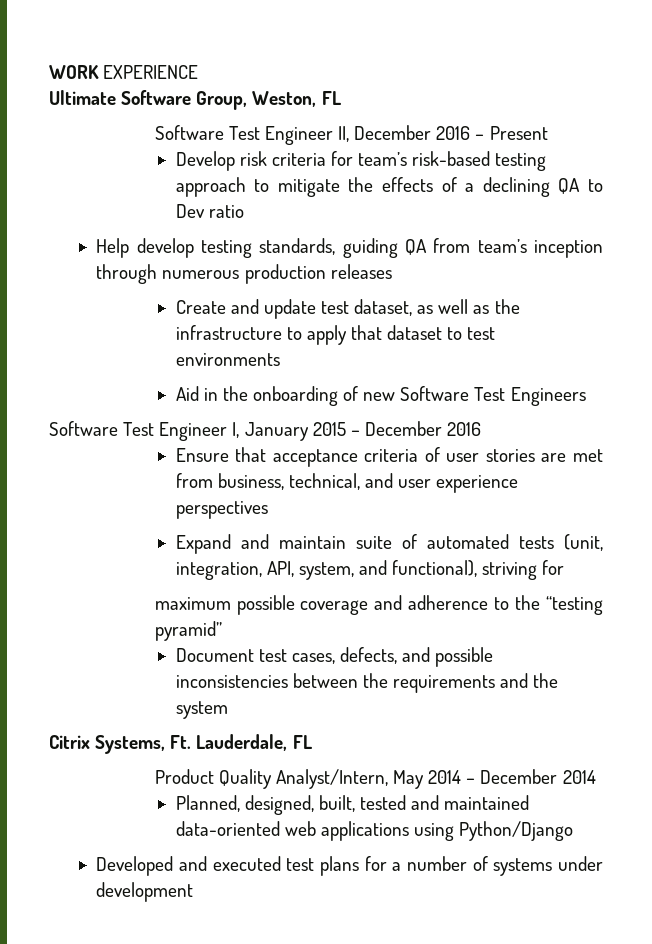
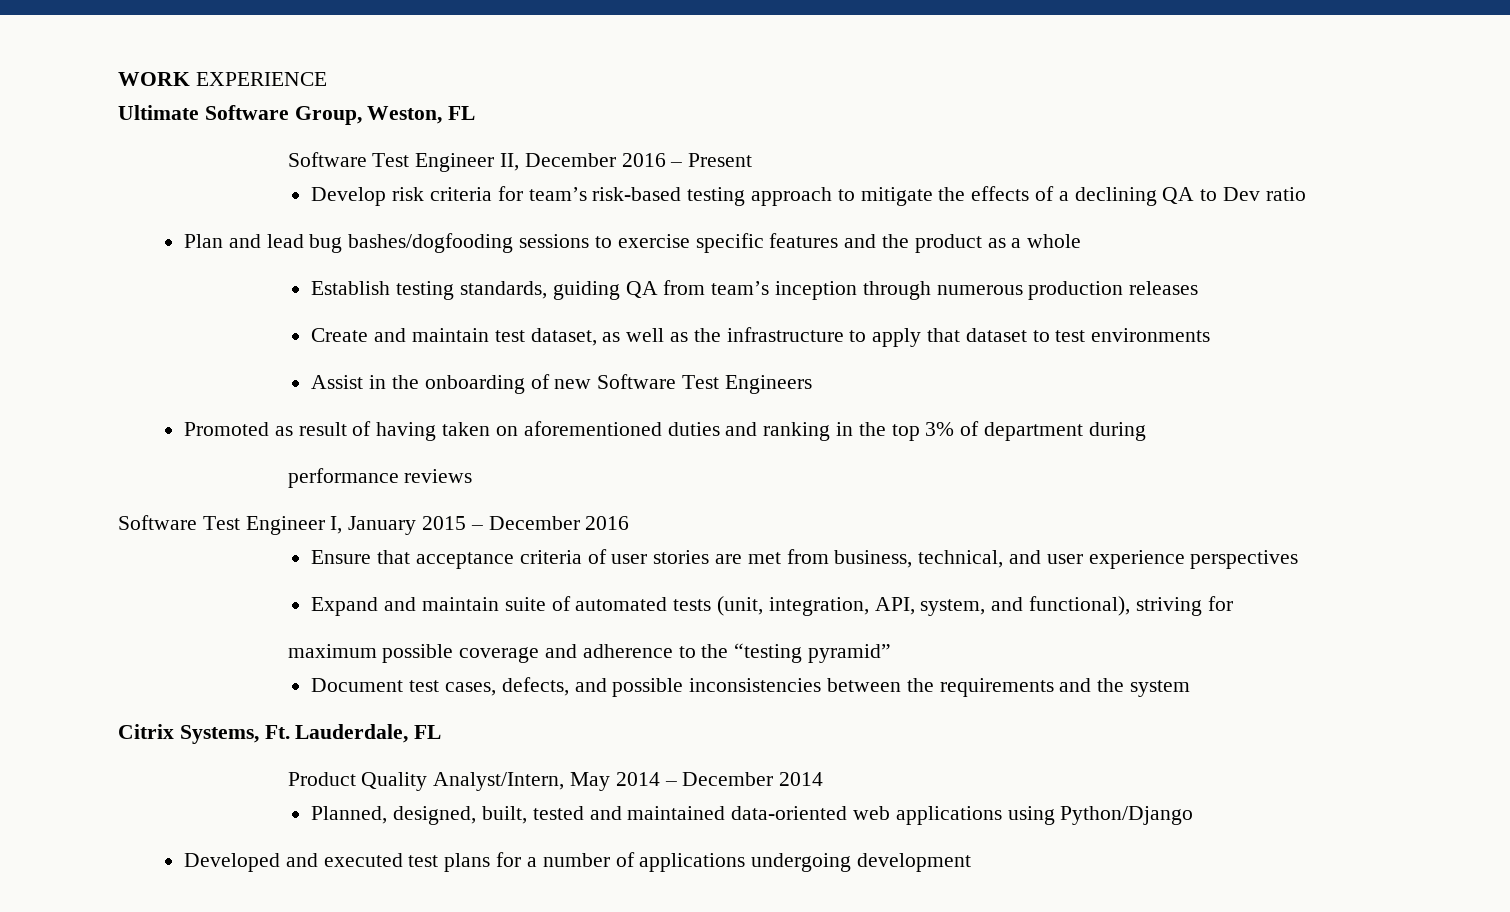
[96,238,194,258] Help develop -> [184,233,1082,253] [311,281,391,295] Plan and lead bug bashes/dogfooding sessions to exercise specific features and the product as a whole // Establish
[263,299,316,319] update -> [411,328,489,342] maintain
[175,386,199,401] Aid -> [311,375,364,389] Assist
(586, 396) none -> [184,421,1146,441] [287,468,473,488] // Promoted as result of having taken on aforementioned duties and ranking in the top 3% of department during // performance reviews
[493,856,604,876] systems under -> [639,853,852,872] applications undergoing

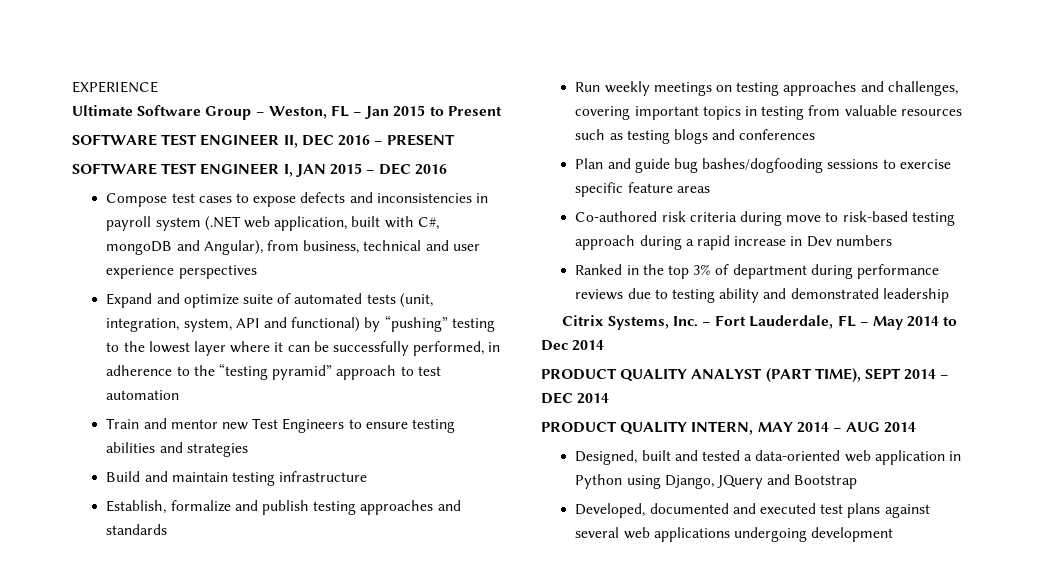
[118,72,190,86] WORK -> (72, 87) none
[294,106,362,125] Group, -> [205,106,265,120] Group –
[287,152,753,172] [311,186,1306,206] // Software Test Engineer II, December 2016 – Present // Develop risk criteria for team’s risk-based testing approach to mitigate the effects of a declining QA to Dev ratio -> [353,105,502,119] [72,134,456,148] [72,163,448,177] [106,192,488,207] [106,216,439,231] [106,240,480,255] [106,265,257,279] [106,293,433,308] [106,315,495,332] [106,341,501,356] [106,363,441,380] [106,390,180,400] [106,418,455,433] [106,442,248,457] [106,471,368,486] [106,500,461,515] [106,524,168,535] [575,81,958,96] [575,105,962,120] [575,129,816,144] – Jan 2015 to Present // SOFTWARE TEST ENGINEER II, DEC 2016 – PRESENT // SOFTWARE TEST ENGINEER I, JAN 2015 – DEC 2016 // Compose test cases to expose defects and inconsistencies in payroll system (.NET web application, built with C#, mongoDB and Angular), from business, technical and user experience perspectives // Expand and optimize suite of automated tests (unit, integration, system, API and functional) by “pushing” testing to the lowest layer where it can be successfully performed, in adherence to the “testing pyramid” approach to test automation // Train and mentor new Test Engineers to ensure testing abilities and strategies // Build and maintain testing infrastructure // Establish, formalize and publish testing approaches and standards // Run weekly meetings on testing approaches and challenges, covering important topics in testing from valuable resources such as testing blogs and conferences
[266,234,304,248] lead -> [634,158,670,173] guide
[769,233,1082,253] [311,280,1199,300] [311,327,1211,347] [311,374,812,394] [184,421,831,441] features and the product as a whole // Establish testing standards, guiding QA from team’s inception through numerous production releases // Create and maintain test dataset, as well as the infrastructure to apply that dataset to test environments // Assist in the onboarding of new Software Test Engineers // Promoted as result of having taken on aforementioned duties and ranking -> [627,182,710,193] [575,211,955,226] [575,235,892,250] [575,264,623,275] feature areas // Co-authored risk criteria during move to risk-based testing approach during a rapid increase in Dev numbers // Ranked
(1146, 431) // -> (853, 271) none
[118,515,630,535] [311,549,1299,569] [311,596,1233,616] [287,643,892,663] [311,677,1190,697] // Software Test Engineer I, January 2015 – December 2016 // Ensure that acceptance criteria of user stories are met from business, technical, and user experience perspectives // Expand and maintain suite of automated tests (unit, integration, API, system, and functional), striving for // maximum possible coverage and adherence to the “testing pyramid” // Document test cases, defects, and possible inconsistencies between the requirements and the system -> [627,288,949,303] due to testing ability and demonstrated leadership
[264,725,290,739] Ft. -> [672,315,747,327] Inc. – Fort
[287,772,824,791] [311,806,1194,825] [184,852,635,872] // Product Quality Analyst/Intern, May 2014 – December 2014 // Planned, designed, built, tested and maintained data-oriented web applications using Python/Django // Developed and executed test plans for a number of -> [859,316,958,330] [541,340,605,351] [541,368,950,383] [541,392,610,404] [541,421,917,435] [575,450,961,465] [575,474,858,489] [575,503,930,518] [575,527,650,539] – May 2014 to Dec 2014 // PRODUCT QUALITY ANALYST (PART TIME), SEPT 2014 – DEC 2014 // PRODUCT QUALITY INTERN, MAY 2014 – AUG 2014 // Designed, built and tested a data-oriented web application in Python using Django, JQuery and Bootstrap // Developed, documented and executed test plans against several web

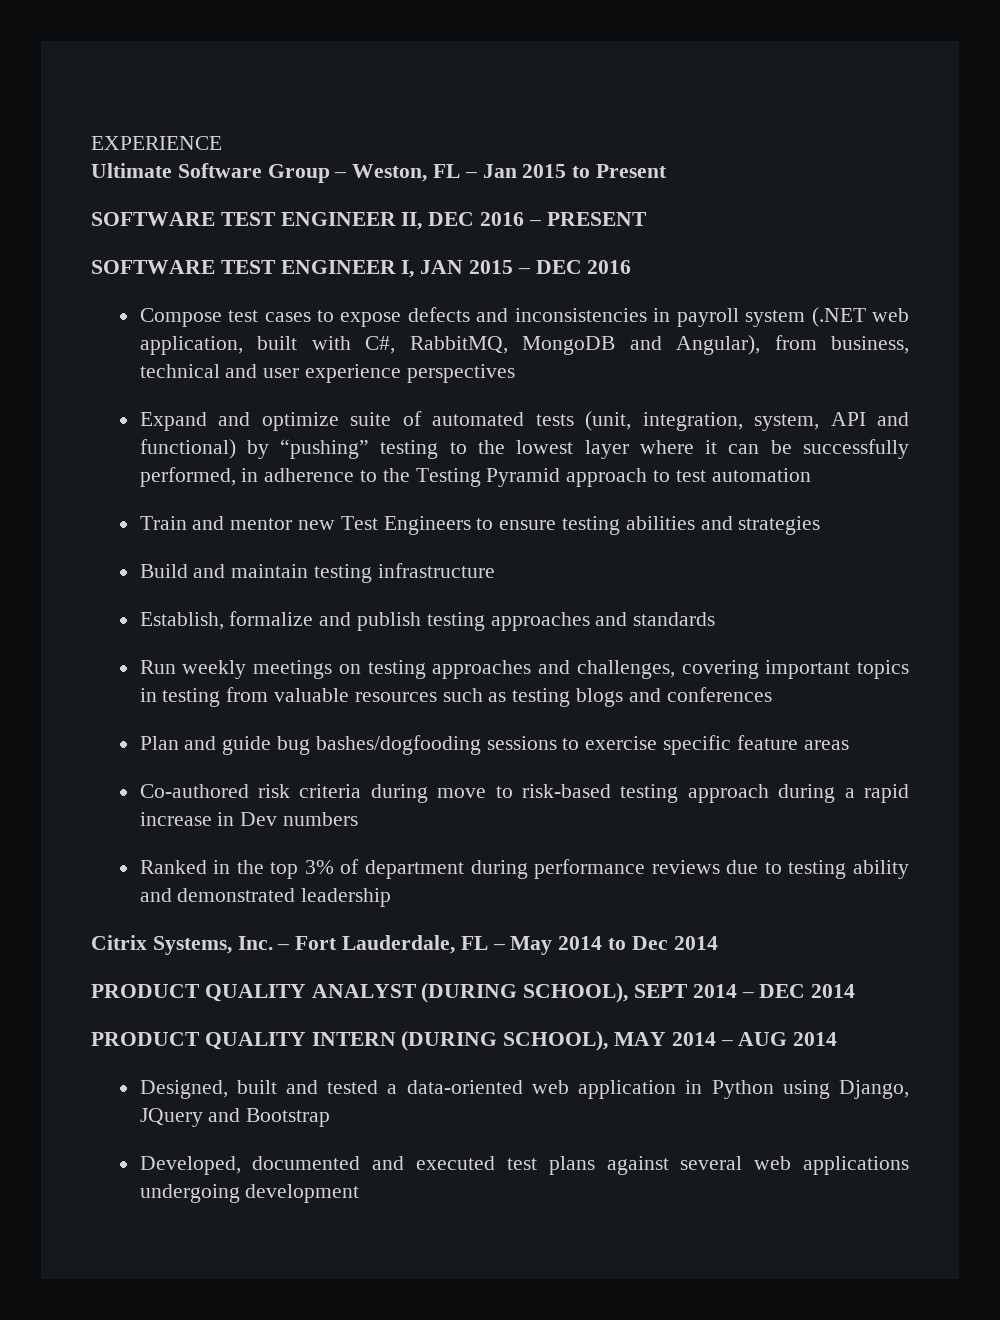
[106,241,173,255] mongoDB -> [409,336,616,355] RabbitMQ, MongoDB
[218,363,333,380] “testing pyramid” -> [415,468,561,487] Testing Pyramid
[765,368,861,383] (PART TIME), -> [421,983,629,1003] (DURING SCHOOL),
[691,421,754,435] INTERN, -> [311,1031,609,1051] INTERN (DURING SCHOOL),

